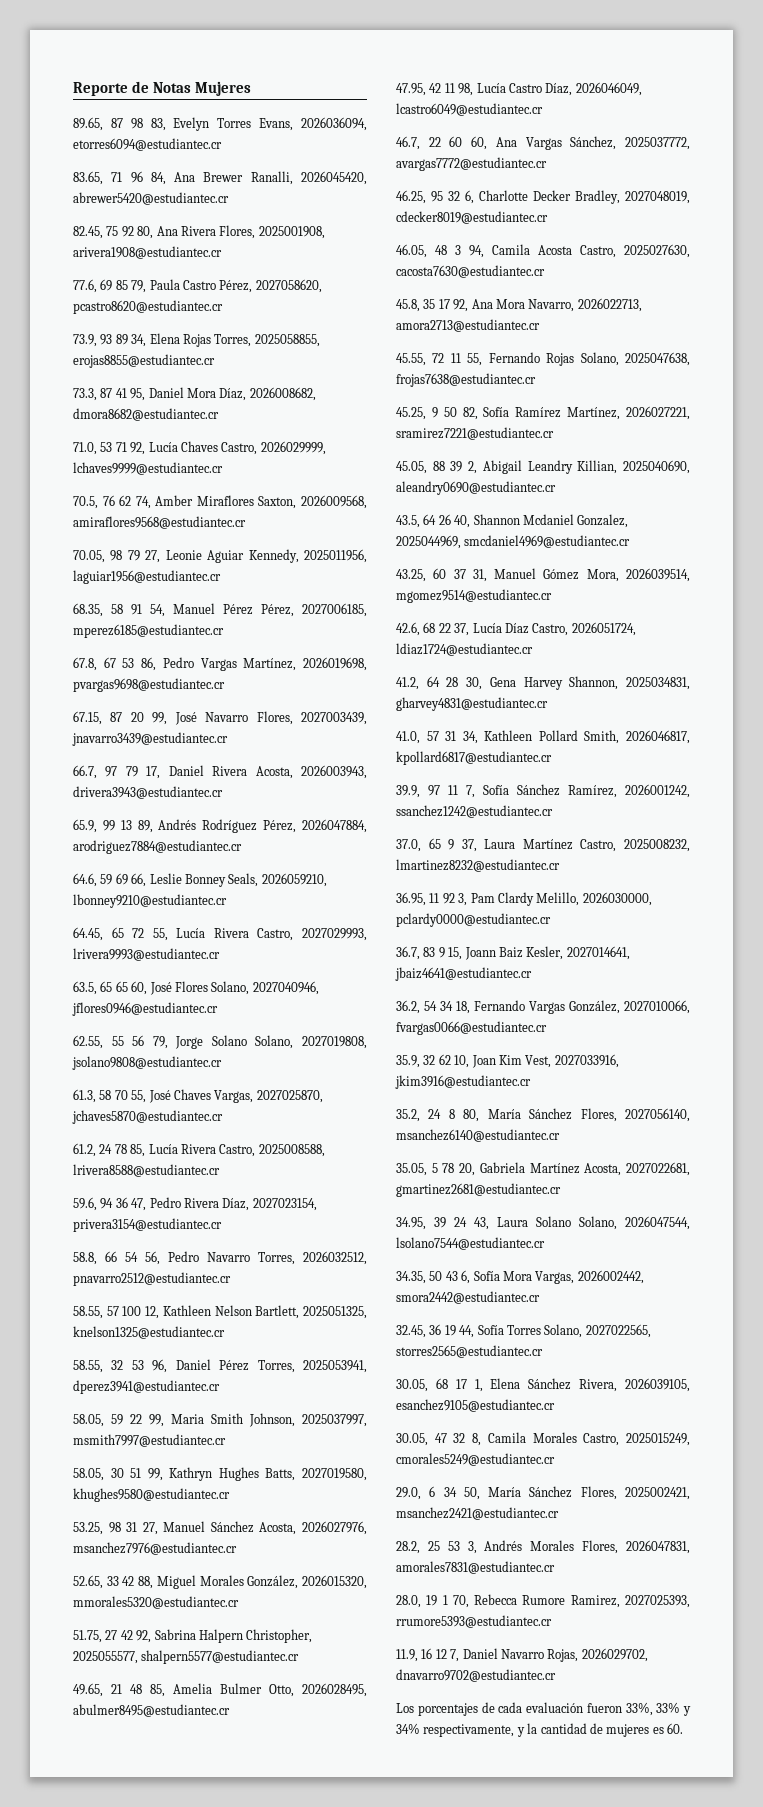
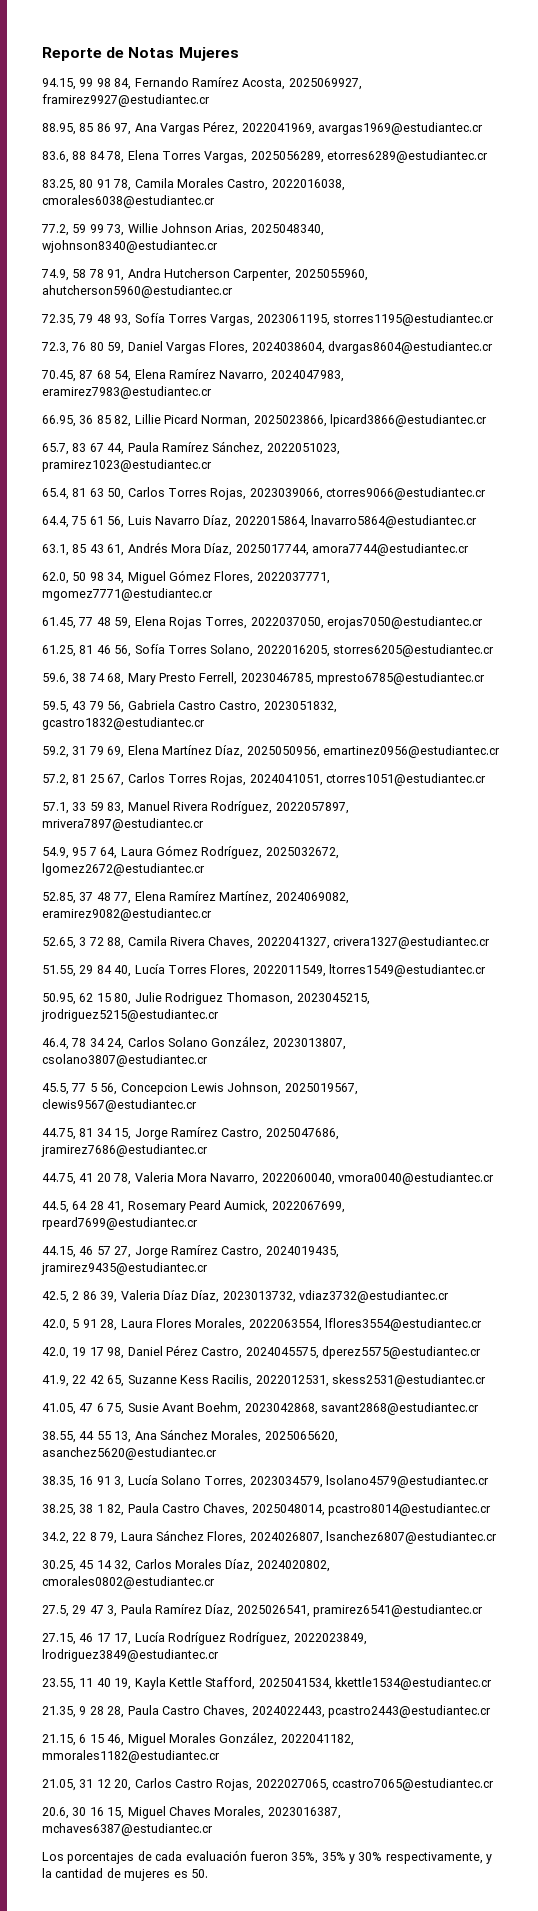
[73,117,367,131] [73,138,222,151] [73,171,367,185] [73,192,229,205] [73,225,325,239] [73,246,222,259] [73,279,322,293] [73,300,223,314] [73,333,320,347] [73,354,215,368] [73,387,316,401] [73,408,219,421] [73,441,326,455] [73,462,223,475] [73,495,367,509] [73,516,246,529] [73,549,367,563] [73,570,221,584] [73,603,367,617] [73,624,224,638] [73,657,367,671] [73,678,225,692] [73,711,367,725] [72,732,228,746] [73,765,367,779] [73,786,223,799] [73,819,367,833] [73,840,242,854] [73,873,327,887] [73,894,227,908] [73,927,367,941] [73,948,220,961] [73,981,319,995] [72,1002,218,1016] [73,1035,367,1049] [72,1056,222,1070] [73,1089,323,1103] [72,1110,223,1124] [73,1143,325,1157] [73,1164,220,1177] [73,1197,317,1211] [73,1218,222,1232] [73,1251,367,1265] [73,1272,231,1286] [73,1305,367,1319] [73,1326,225,1339] [73,1359,367,1373] [73,1380,220,1394] [73,1413,367,1427] [73,1434,226,1447] [73,1467,367,1481] [73,1488,230,1502] [73,1521,367,1535] [73,1542,237,1555] [73,1575,367,1589] [73,1596,239,1609] [73,1629,313,1643] [73,1650,300,1664] [73,1683,367,1697] [73,1704,230,1717] [396,82,642,96] [396,103,543,116] [396,136,690,150] [396,157,547,171] [396,190,690,204] [396,211,548,224] [396,244,690,258] [396,265,545,278] [396,298,642,312] [396,319,540,332] [396,352,690,366] [396,373,536,387] [396,406,690,420] [396,427,554,440] [396,460,690,474] [396,481,556,495] [396,514,629,528] [396,535,631,549] [396,568,690,582] [396,589,552,603] [396,622,636,636] [396,643,533,656] [396,676,690,690] [396,697,548,711] [396,730,690,744] [396,751,552,765] [396,784,690,798] [396,805,553,818] [396,838,690,852] [396,859,560,872] [396,892,652,906] [396,913,551,927] [396,946,630,960] [395,967,532,981] [396,1000,690,1014] [396,1021,547,1035] [396,1054,619,1068] [395,1075,531,1089] [396,1108,690,1122] [396,1129,560,1142] [396,1162,690,1176] [396,1183,561,1197] [396,1216,690,1230] [396,1237,545,1250] [396,1270,644,1284] [396,1291,540,1304] [396,1324,651,1338] [396,1345,543,1358] [396,1378,690,1392] [396,1399,555,1412] [396,1432,690,1446] [396,1453,555,1466] [396,1486,690,1500] [396,1507,559,1520] [396,1540,690,1554] [396,1561,555,1574] [396,1594,690,1608] [396,1615,552,1628] [396,1648,648,1662] [396,1669,556,1682] 89.65, 87 98 83, Evelyn Torres Evans, 2026036094, etorres6094@estudiantec.cr // 83.65, 71 96 84, Ana Brewer Ranalli, 2026045420, abrewer5420@estudiantec.cr // 82.45, 75 92 80, Ana Rivera Flores, 2025001908, arivera1908@estudiantec.cr // 77.6, 69 85 79, Paula Castro Pérez, 2027058620, pcastro8620@estudiantec.cr // 73.9, 93 89 34, Elena Rojas Torres, 2025058855, erojas8855@estudiantec.cr // 73.3, 87 41 95, Daniel Mora Díaz, 2026008682, dmora8682@estudiantec.cr // 71.0, 53 71 92, Lucía Chaves Castro, 2026029999, lchaves9999@estudiantec.cr // 70.5, 76 62 74, Amber Miraflores Saxton, 2026009568, amiraflores9568@estudiantec.cr // 70.05, 98 79 27, Leonie Aguiar Kennedy, 2025011956, laguiar1956@estudiantec.cr // 68.35, 58 91 54, Manuel Pérez Pérez, 2027006185, mperez6185@estudiantec.cr // 67.8, 67 53 86, Pedro Vargas Martínez, 2026019698, pvargas9698@estudiantec.cr // 67.15, 87 20 99, José Navarro Flores, 2027003439, jnavarro3439@estudiantec.cr // 66.7, 97 79 17, Daniel Rivera Acosta, 2026003943, drivera3943@estudiantec.cr // 65.9, 99 13 89, Andrés Rodríguez Pérez, 2026047884, arodriguez7884@estudiantec.cr // 64.6, 59 69 66, Leslie Bonney Seals, 2026059210, lbonney9210@estudiantec.cr // 64.45, 65 72 55, Lucía Rivera Castro, 2027029993, lrivera9993@estudiantec.cr // 63.5, 65 65 60, José Flores Solano, 2027040946, jflores0946@estudiantec.cr // 62.55, 55 56 79, Jorge Solano Solano, 2027019808, jsolano9808@estudiantec.cr // 61.3, 58 70 55, José Chaves Vargas, 2027025870, jchaves5870@estudiantec.cr // 61.2, 24 78 85, Lucía Rivera Castro, 2025008588, lrivera8588@estudiantec.cr // 59.6, 94 36 47, Pedro Rivera Díaz, 2027023154, privera3154@estudiantec.cr // 58.8, 66 54 56, Pedro Navarro Torres, 2026032512, pnavarro2512@estudiantec.cr // 58.55, 57 100 12, Kathleen Nelson Bartlett, 2025051325, knelson1325@estudiantec.cr // 58.55, 32 53 96, Daniel Pérez Torres, 2025053941, dperez3941@estudiantec.cr // 58.05, 59 22 99, Maria Smith Johnson, 2025037997, msmith7997@estudiantec.cr // 58.05, 30 51 99, Kathryn Hughes Batts, 2027019580, khughes9580@estudiantec.cr // 53.25, 98 31 27, Manuel Sánchez Acosta, 2026027976, msanchez7976@estudiantec.cr // 52.65, 33 42 88, Miguel Morales González, 2026015320, mmorales5320@estudiantec.cr // 51.75, 27 42 92, Sabrina Halpern Christopher, 2025055577, shalpern5577@estudiantec.cr // 49.65, 21 48 85, Amelia Bulmer Otto, 2026028495, abulmer8495@estudiantec.cr // 47.95, 42 11 98, Lucía Castro Díaz, 2026046049, lcastro6049@estudiantec.cr // 46.7, 22 60 60, Ana Vargas Sánchez, 2025037772, avargas7772@estudiantec.cr // 46.25, 95 32 6, Charlotte Decker Bradley, 2027048019, cdecker8019@estudiantec.cr // 46.05, 48 3 94, Camila Acosta Castro, 2025027630, cacosta7630@estudiantec.cr // 45.8, 35 17 92, Ana Mora Navarro, 2026022713, amora2713@estudiantec.cr // 45.55, 72 11 55, Fernando Rojas Solano, 2025047638, frojas7638@estudiantec.cr // 45.25, 9 50 82, Sofía Ramírez Martínez, 2026027221, sramirez7221@estudiantec.cr // 45.05, 88 39 2, Abigail Leandry Killian, 2025040690, aleandry0690@estudiantec.cr // 43.5, 64 26 40, Shannon Mcdaniel Gonzalez, 2025044969, smcdaniel4969@estudiantec.cr // 43.25, 60 37 31, Manuel Gómez Mora, 2026039514, mgomez9514@estudiantec.cr // 42.6, 68 22 37, Lucía Díaz Castro, 2026051724, ldiaz1724@estudiantec.cr // 41.2, 64 28 30, Gena Harvey Shannon, 2025034831, gharvey4831@estudiantec.cr // 41.0, 57 31 34, Kathleen Pollard Smith, 2026046817, kpollard6817@estudiantec.cr // 39.9, 97 11 7, Sofía Sánchez Ramírez, 2026001242, ssanchez1242@estudiantec.cr // 37.0, 65 9 37, Laura Martínez Castro, 2025008232, lmartinez8232@estudiantec.cr // 36.95, 11 92 3, Pam Clardy Melillo, 2026030000, pclardy0000@estudiantec.cr // 36.7, 83 9 15, Joann Baiz Kesler, 2027014641, jbaiz4641@estudiantec.cr // 36.2, 54 34 18, Fernando Vargas González, 2027010066, fvargas0066@estudiantec.cr // 35.9, 32 62 10, Joan Kim Vest, 2027033916, jkim3916@estudiantec.cr // 35.2, 24 8 80, María Sánchez Flores, 2027056140, msanchez6140@estudiantec.cr // 35.05, 5 78 20, Gabriela Martínez Acosta, 2027022681, gmartinez2681@estudiantec.cr // 34.95, 39 24 43, Laura Solano Solano, 2026047544, lsolano7544@estudiantec.cr // 34.35, 50 43 6, Sofía Mora Vargas, 2026002442, smora2442@estudiantec.cr // 32.45, 36 19 44, Sofía Torres Solano, 2027022565, storres2565@estudiantec.cr // 30.05, 68 17 1, Elena Sánchez Rivera, 2026039105, esanchez9105@estudiantec.cr // 30.05, 47 32 8, Camila Morales Castro, 2025015249, cmorales5249@estudiantec.cr // 29.0, 6 34 50, María Sánchez Flores, 2025002421, msanchez2421@estudiantec.cr // 28.2, 25 53 3, Andrés Morales Flores, 2026047831, amorales7831@estudiantec.cr // 28.0, 19 1 70, Rebecca Rumore Ramirez, 2027025393, rrumore5393@estudiantec.cr // 11.9, 16 12 7, Daniel Navarro Rojas, 2026029702, dnavarro9702@estudiantec.cr -> [42,77,362,90] [42,94,210,107] [42,121,483,135] [42,150,488,163] [42,178,345,191] [42,195,215,208] [41,223,324,236] [42,240,218,253] [41,268,368,281] [42,285,233,298] [41,313,494,326] [41,341,493,354] [41,369,344,382] [42,386,212,399] [42,414,487,427] [42,441,340,455] [42,459,212,472] [42,487,486,500] [42,515,477,528] [42,542,469,556] [42,570,330,584] [42,588,213,601] [42,616,483,629] [42,644,494,657] [42,672,485,685] [42,700,337,713] [42,717,205,730] [42,745,500,758] [42,773,486,786] [42,801,349,814] [42,818,204,831] [42,845,339,859] [42,863,205,876] [42,891,349,904] [42,908,212,921] [42,936,490,949] [42,964,486,977] [42,992,370,1005] [41,1009,219,1022] [42,1036,346,1050] [42,1054,208,1067] [42,1082,358,1095] [42,1099,197,1112] [42,1127,339,1140] [41,1144,208,1157] [42,1172,494,1185] [42,1200,345,1213] [42,1217,198,1230] [42,1245,339,1258] [41,1262,208,1275] [42,1290,449,1303] [42,1318,482,1331] [42,1345,481,1359] [42,1374,486,1387] [42,1402,479,1415] [42,1429,338,1443] [42,1447,217,1460] [42,1475,489,1488] [42,1503,491,1516] [42,1530,497,1544] [42,1559,330,1572] [42,1576,215,1589] [42,1604,483,1617] [42,1632,367,1645] [42,1649,219,1662] [42,1677,492,1690] [42,1705,491,1718] [42,1732,354,1746] [42,1750,220,1763] [42,1778,494,1791] [42,1806,341,1819] [42,1823,213,1836] 94.15, 99 98 84, Fernando Ramírez Acosta, 2025069927, framirez9927@estudiantec.cr // 88.95, 85 86 97, Ana Vargas Pérez, 2022041969, avargas1969@estudiantec.cr // 83.6, 88 84 78, Elena Torres Vargas, 2025056289, etorres6289@estudiantec.cr // 83.25, 80 91 78, Camila Morales Castro, 2022016038, cmorales6038@estudiantec.cr // 77.2, 59 99 73, Willie Johnson Arias, 2025048340, wjohnson8340@estudiantec.cr // 74.9, 58 78 91, Andra Hutcherson Carpenter, 2025055960, ahutcherson5960@estudiantec.cr // 72.35, 79 48 93, Sofía Torres Vargas, 2023061195, storres1195@estudiantec.cr // 72.3, 76 80 59, Daniel Vargas Flores, 2024038604, dvargas8604@estudiantec.cr // 70.45, 87 68 54, Elena Ramírez Navarro, 2024047983, eramirez7983@estudiantec.cr // 66.95, 36 85 82, Lillie Picard Norman, 2025023866, lpicard3866@estudiantec.cr // 65.7, 83 67 44, Paula Ramírez Sánchez, 2022051023, pramirez1023@estudiantec.cr // 65.4, 81 63 50, Carlos Torres Rojas, 2023039066, ctorres9066@estudiantec.cr // 64.4, 75 61 56, Luis Navarro Díaz, 2022015864, lnavarro5864@estudiantec.cr // 63.1, 85 43 61, Andrés Mora Díaz, 2025017744, amora7744@estudiantec.cr // 62.0, 50 98 34, Miguel Gómez Flores, 2022037771, mgomez7771@estudiantec.cr // 61.45, 77 48 59, Elena Rojas Torres, 2022037050, erojas7050@estudiantec.cr // 61.25, 81 46 56, Sofía Torres Solano, 2022016205, storres6205@estudiantec.cr // 59.6, 38 74 68, Mary Presto Ferrell, 2023046785, mpresto6785@estudiantec.cr // 59.5, 43 79 56, Gabriela Castro Castro, 2023051832, gcastro1832@estudiantec.cr // 59.2, 31 79 69, Elena Martínez Díaz, 2025050956, emartinez0956@estudiantec.cr // 57.2, 81 25 67, Carlos Torres Rojas, 2024041051, ctorres1051@estudiantec.cr // 57.1, 33 59 83, Manuel Rivera Rodríguez, 2022057897, mrivera7897@estudiantec.cr // 54.9, 95 7 64, Laura Gómez Rodríguez, 2025032672, lgomez2672@estudiantec.cr // 52.85, 37 48 77, Elena Ramírez Martínez, 2024069082, eramirez9082@estudiantec.cr // 52.65, 3 72 88, Camila Rivera Chaves, 2022041327, crivera1327@estudiantec.cr // 51.55, 29 84 40, Lucía Torres Flores, 2022011549, ltorres1549@estudiantec.cr // 50.95, 62 15 80, Julie Rodriguez Thomason, 2023045215, jrodriguez5215@estudiantec.cr // 46.4, 78 34 24, Carlos Solano González, 2023013807, csolano3807@estudiantec.cr // 45.5, 77 5 56, Concepcion Lewis Johnson, 2025019567, clewis9567@estudiantec.cr // 44.75, 81 34 15, Jorge Ramírez Castro, 2025047686, jramirez7686@estudiantec.cr // 44.75, 41 20 78, Valeria Mora Navarro, 2022060040, vmora0040@estudiantec.cr // 44.5, 64 28 41, Rosemary Peard Aumick, 2022067699, rpeard7699@estudiantec.cr // 44.15, 46 57 27, Jorge Ramírez Castro, 2024019435, jramirez9435@estudiantec.cr // 42.5, 2 86 39, Valeria Díaz Díaz, 2023013732, vdiaz3732@estudiantec.cr // 42.0, 5 91 28, Laura Flores Morales, 2022063554, lflores3554@estudiantec.cr // 42.0, 19 17 98, Daniel Pérez Castro, 2024045575, dperez5575@estudiantec.cr // 41.9, 22 42 65, Suzanne Kess Racilis, 2022012531, skess2531@estudiantec.cr // 41.05, 47 6 75, Susie Avant Boehm, 2023042868, savant2868@estudiantec.cr // 38.55, 44 55 13, Ana Sánchez Morales, 2025065620, asanchez5620@estudiantec.cr // 38.35, 16 91 3, Lucía Solano Torres, 2023034579, lsolano4579@estudiantec.cr // 38.25, 38 1 82, Paula Castro Chaves, 2025048014, pcastro8014@estudiantec.cr // 34.2, 22 8 79, Laura Sánchez Flores, 2024026807, lsanchez6807@estudiantec.cr // 30.25, 45 14 32, Carlos Morales Díaz, 2024020802, cmorales0802@estudiantec.cr // 27.5, 29 47 3, Paula Ramírez Díaz, 2025026541, pramirez6541@estudiantec.cr // 27.15, 46 17 17, Lucía Rodríguez Rodríguez, 2022023849, lrodriguez3849@estudiantec.cr // 23.55, 11 40 19, Kayla Kettle Stafford, 2025041534, kkettle1534@estudiantec.cr // 21.35, 9 28 28, Paula Castro Chaves, 2024022443, pcastro2443@estudiantec.cr // 21.15, 6 15 46, Miguel Morales González, 2022041182, mmorales1182@estudiantec.cr // 21.05, 31 12 20, Carlos Castro Rojas, 2022027065, ccastro7065@estudiantec.cr // 20.6, 30 16 15, Miguel Chaves Morales, 2023016387, mchaves6387@estudiantec.cr
[625,1702,691,1716] [396,1723,420,1734] 33%, 33% y 34% -> [291,1852,383,1864] 35%, 35% y 30%
[667,1723,683,1734] 60. -> [190,1869,208,1878] 50.

